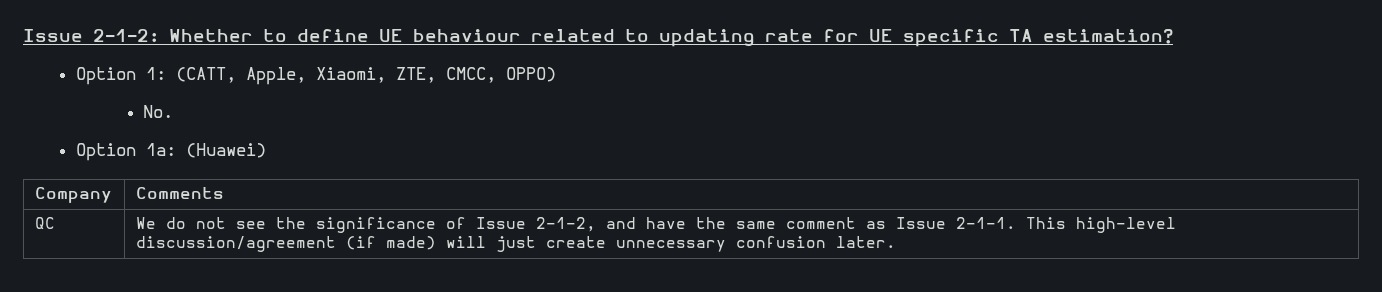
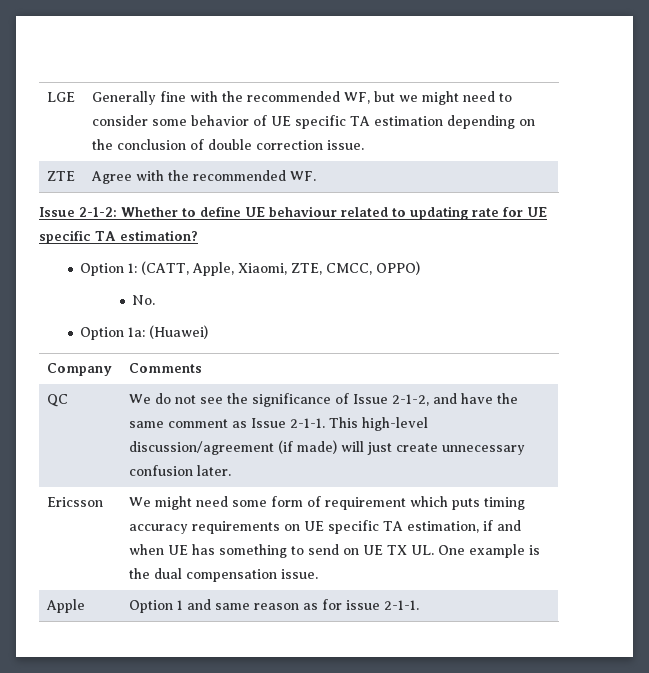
(23, 35) none -> [47,92,76,102] [92,91,513,105] [92,115,536,129] [92,139,365,150] [47,171,76,181] [91,170,317,184] LGE | Generally fine with the recommended WF, but we might need to consider some behavior of UE specific TA estimation depending on the conclusion of double correction issue. // ZTE | Agree with the recommended WF. //
(896, 242) none -> [47,497,104,507] [129,496,526,510] [129,520,522,534] [129,544,541,558] [129,568,319,582] [46,599,86,613] [129,599,420,613] // Ericsson | We might need some form of requirement which puts timing accuracy requirements on UE specific TA estimation, if and when UE has something to send on UE TX UL. One example is the dual compensation issue. // Apple | Option 1 and same reason as for issue 2-1-1.

